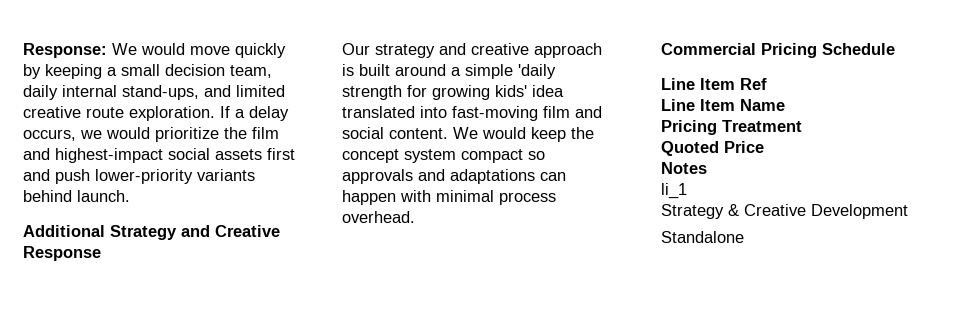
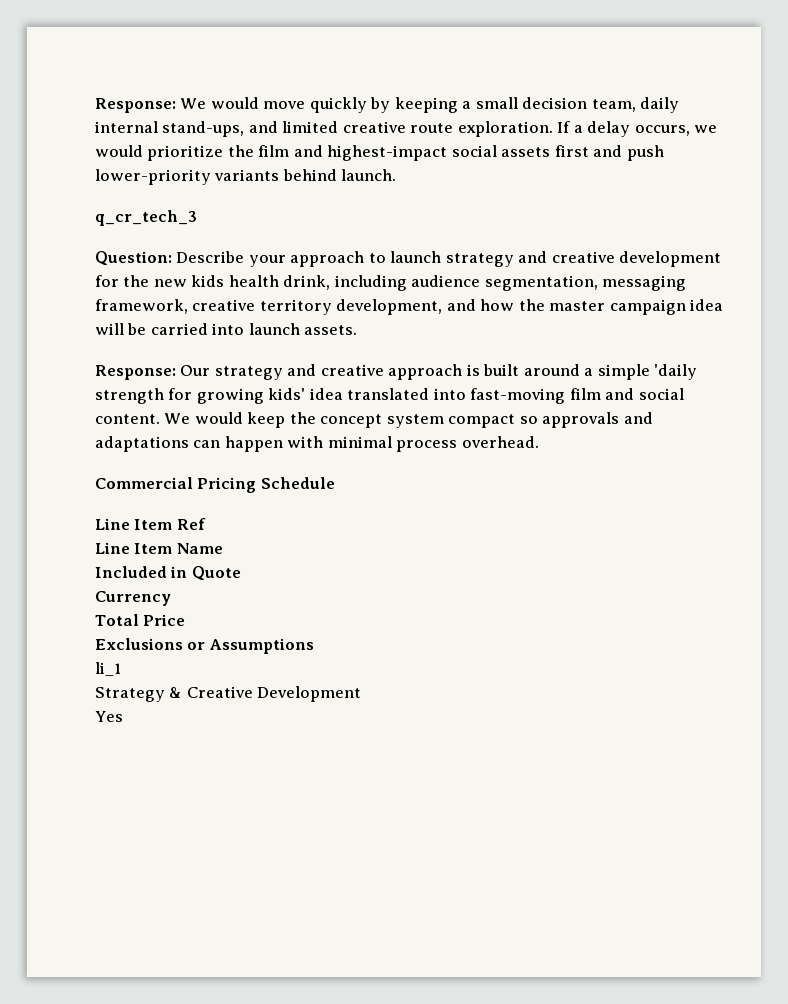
[23,225,280,240] [23,246,101,261] Additional Strategy and Creative Response // -> [95,210,197,226] [95,251,722,267] [95,275,687,291] [95,299,724,315] [95,323,358,335] [95,365,176,380] q_cr_tech_3 // Question: Describe your approach to launch strategy and creative development for the new kids health drink, including audience segmentation, messaging framework, creative territory development, and how the master campaign idea will be carried into launch assets. // Response:
[661,120,802,135] [661,141,764,156] [661,162,707,174] Pricing Treatment // Quoted Price // Notes -> [95,566,241,581] [95,591,171,606] [95,614,186,626] [95,638,314,654] Included in Quote // Currency // Total Price // Exclusions or Assumptions
[661,231,744,243] Standalone -> [95,711,123,722] Yes

